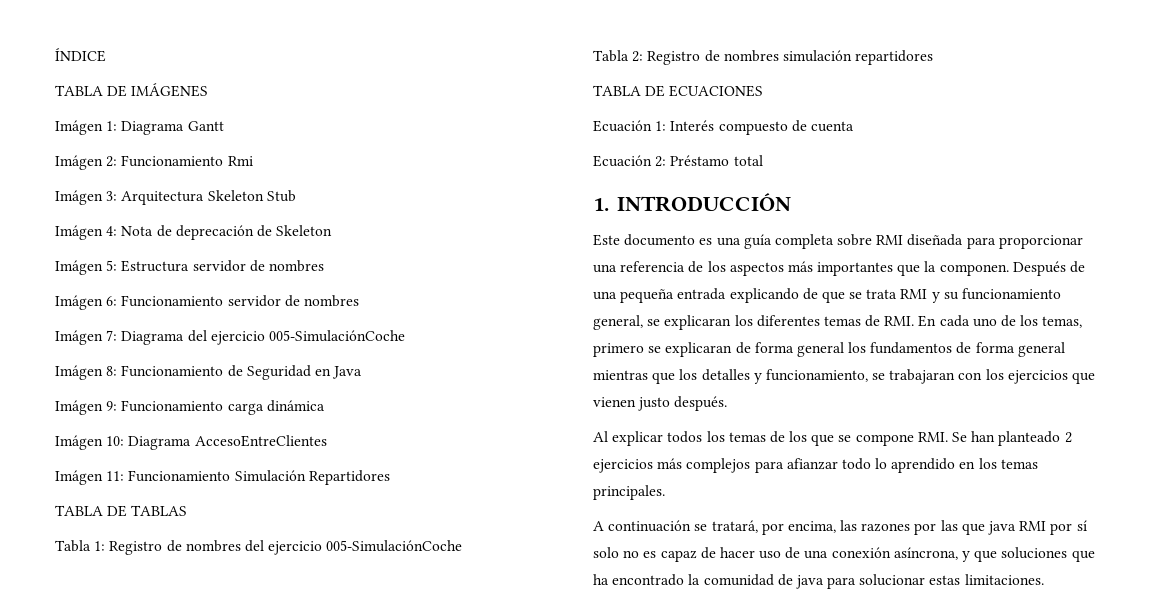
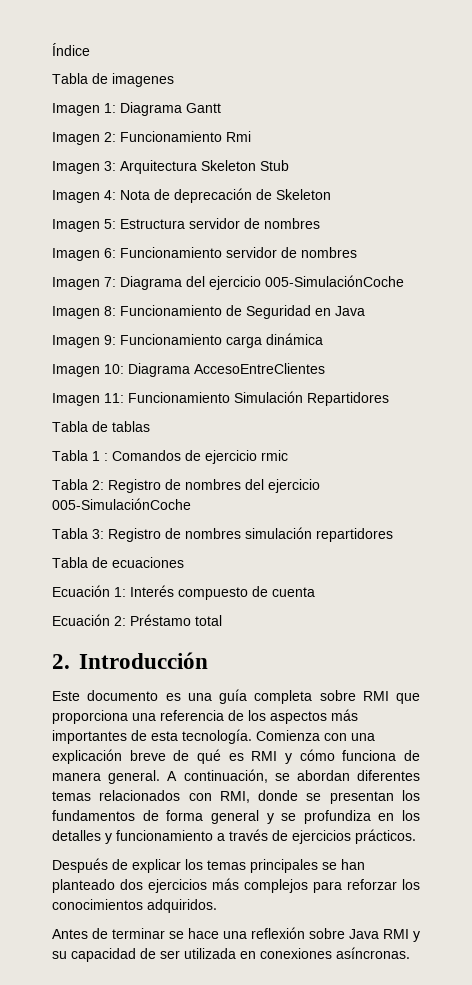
[55,48,106,62] [55,83,209,97] [55,120,103,135] ÍNDICE // TABLA DE IMÁGENES // Imágen -> [52,43,90,56] [52,73,174,87] [52,103,100,116] Índice // Tabla de imagenes // Imagen
[55,155,103,170] Imágen -> [52,132,100,145] Imagen
[55,190,103,205] Imágen -> [52,161,100,174] Imagen
[55,225,103,240] Imágen -> [52,190,100,203] Imagen
[55,260,103,275] Imágen -> [52,219,100,232] Imagen
[55,295,103,310] Imágen -> [52,248,100,261] Imagen
[55,330,103,345] Imágen -> [52,277,100,290] Imagen
[55,365,103,380] Imágen -> [52,306,100,319] Imagen
[55,400,103,415] Imágen -> [52,335,100,348] Imagen
[55,435,103,450] Imágen -> [52,364,100,377] Imagen
[55,470,103,485] Imágen -> [52,393,100,406] Imagen
[55,505,188,517] [55,540,106,552] TABLA DE TABLAS // Tabla 1: -> [52,421,150,432] [52,450,288,464] [52,479,104,490] Tabla de tablas // Tabla 1 : Comandos de ejercicio rmic // Tabla 2:
[632,51,644,62] 2: -> [92,529,104,539] 3:
[593,85,764,97] TABLA DE ECUACIONES -> [52,557,184,568] Tabla de ecuaciones
[593,193,791,212] 1. INTRODUCCIÓN -> [52,652,209,669] 2. Introducción
[907,234,1083,249] diseñada para proporcionar -> [396,693,420,704] [52,710,128,724] que proporciona
[897,261,1086,276] [593,288,1062,303] [593,315,1083,330] [593,342,844,357] que la componen. Después de una pequeña entrada explicando de que se trata RMI y su funcionamiento general, se explicaran los diferentes temas de RMI. En cada uno de los temas, primero se explicaran de forma general -> [131,729,375,744] [52,749,420,764] [52,769,420,784] [52,790,394,804] de esta tecnología. Comienza con una explicación breve de qué es RMI y cómo funciona de manera general. A continuación, se abordan diferentes temas relacionados con RMI, donde se presentan
[593,369,1096,384] [593,396,728,411] [593,431,968,446] mientras que los detalles y funcionamiento, se trabajaran con los ejercicios que vienen justo después. // Al explicar todos los temas de los que se compone RMI. Se -> [266,810,420,824] [52,829,416,844] [52,858,337,873] y se profundiza en los detalles y funcionamiento a través de ejercicios prácticos. // Después de explicar los temas principales se
[1064,432,1072,443] 2 -> [120,879,143,890] dos
[786,458,1038,473] [593,485,665,500] [593,520,1087,535] [593,547,1095,562] [593,574,1044,589] afianzar todo lo aprendido en los temas principales. // A continuación se tratará, por encima, las razones por las que java RMI por sí solo no es capaz de hacer uso de una conexión asíncrona, y que soluciones que ha encontrado la comunidad de java para solucionar estas limitaciones. -> [347,879,420,890] [52,899,217,913] [52,927,420,942] [52,947,410,962] reforzar los conocimientos adquiridos. // Antes de terminar se hace una reflexión sobre Java RMI y su capacidad de ser utilizada en conexiones asíncronas.

